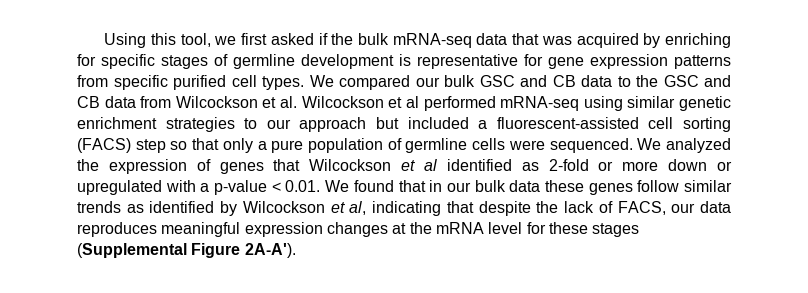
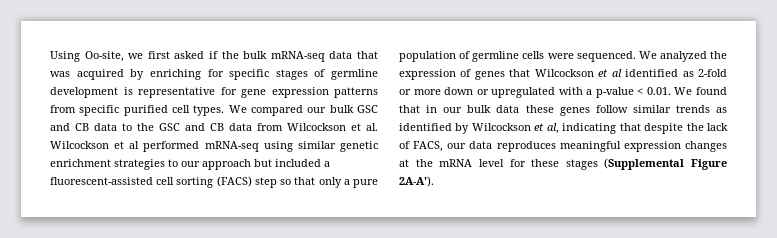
[150,33,211,47] this tool, -> [84,51,124,62] Oo-site,

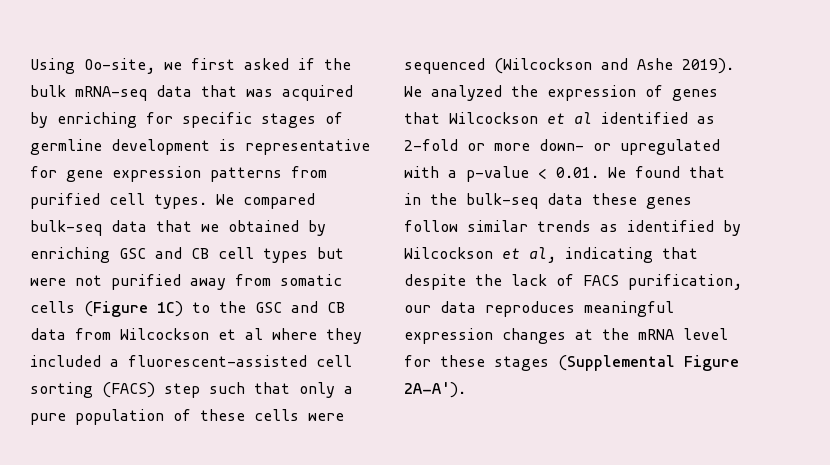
[79,105,120,116] specific -> (327, 172) none
[307,105,378,113] [50,123,117,131] our bulk GSC and CB data -> [30,220,326,236] [30,247,344,263] [30,274,342,290] [30,301,183,317] bulk-seq data that we obtained by enriching GSC and CB cell types but were not purified away from somatic cells (Figure 1C)
[366,123,378,131] [50,141,378,152] [50,159,272,170] al. Wilcockson et al performed mRNA-seq using similar genetic enrichment strategies to our approach but -> [245,328,362,344] al where they
[280,179,292,185] so -> [209,382,245,394] such
[472,51,520,62] germline -> [200,409,245,421] these
[576,51,636,62] sequenced. -> [404,58,734,74] sequenced (Wilcockson and Ashe 2019).
[444,87,474,95] down -> [539,139,584,151] down-
[443,105,492,113] our bulk -> [430,193,538,209] the bulk-seq
[413,141,444,152] FACS, -> [583,274,742,290] FACS purification,

